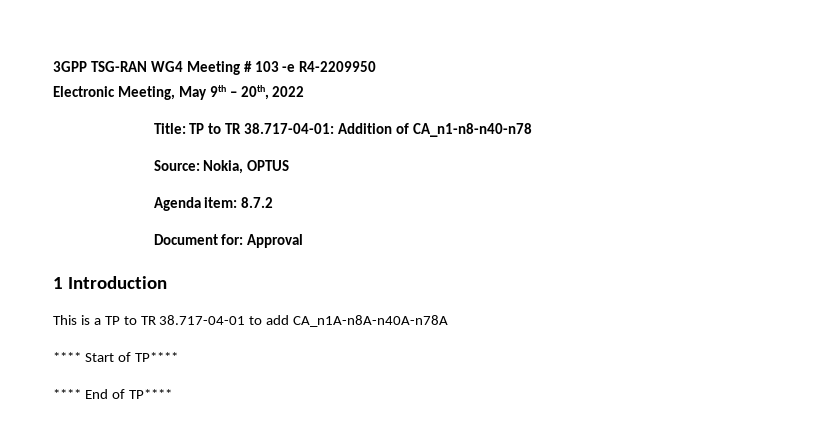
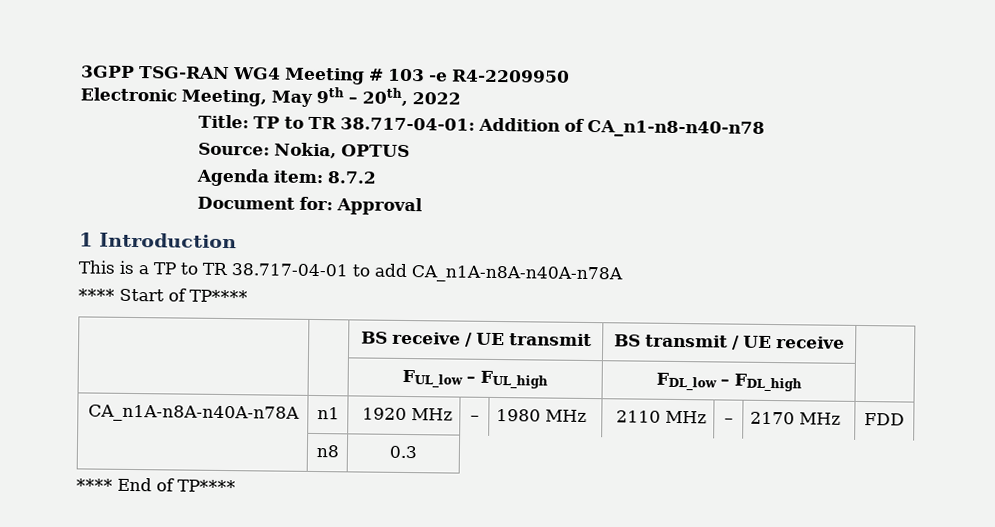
(178, 357) none -> [360,331,592,347] [614,334,845,350] [402,369,548,389] [655,372,802,392] [87,404,300,423] [316,407,340,420] [361,407,453,421] [469,415,480,421] [496,408,588,422] [615,410,707,424] [723,418,734,424] [750,411,842,425] [864,413,905,426] [315,445,339,458] [389,445,418,459] // | | BS receive / UE transmit | BS transmit / UE receive | // | | FUL_low – FUL_high | FDL_low – FDL_high | // CA_n1A-n8A-n40A-n78A | n1 | 1920 MHz | – | 1980 MHz | 2110 MHz | – | 2170 MHz | FDD // | n8 | 0.3

